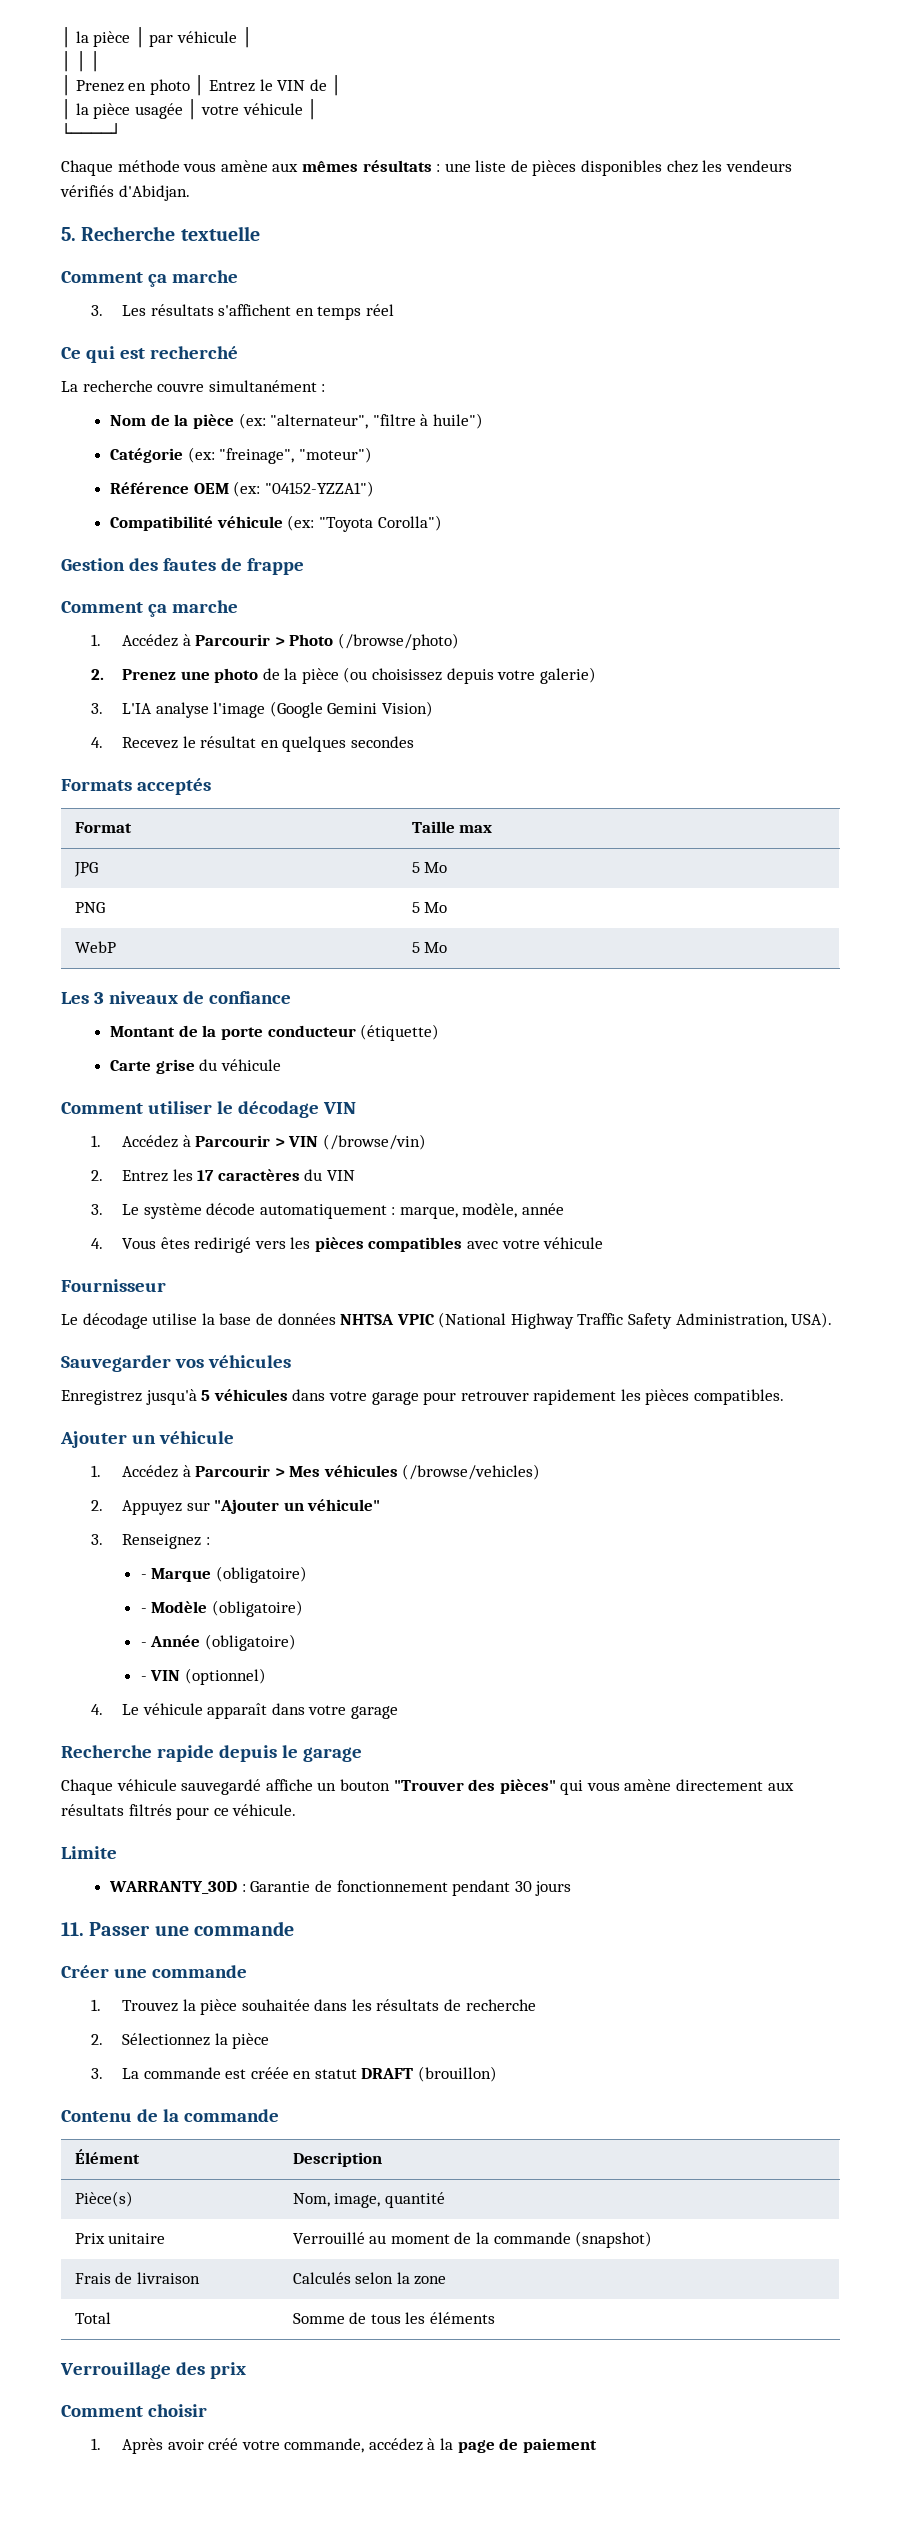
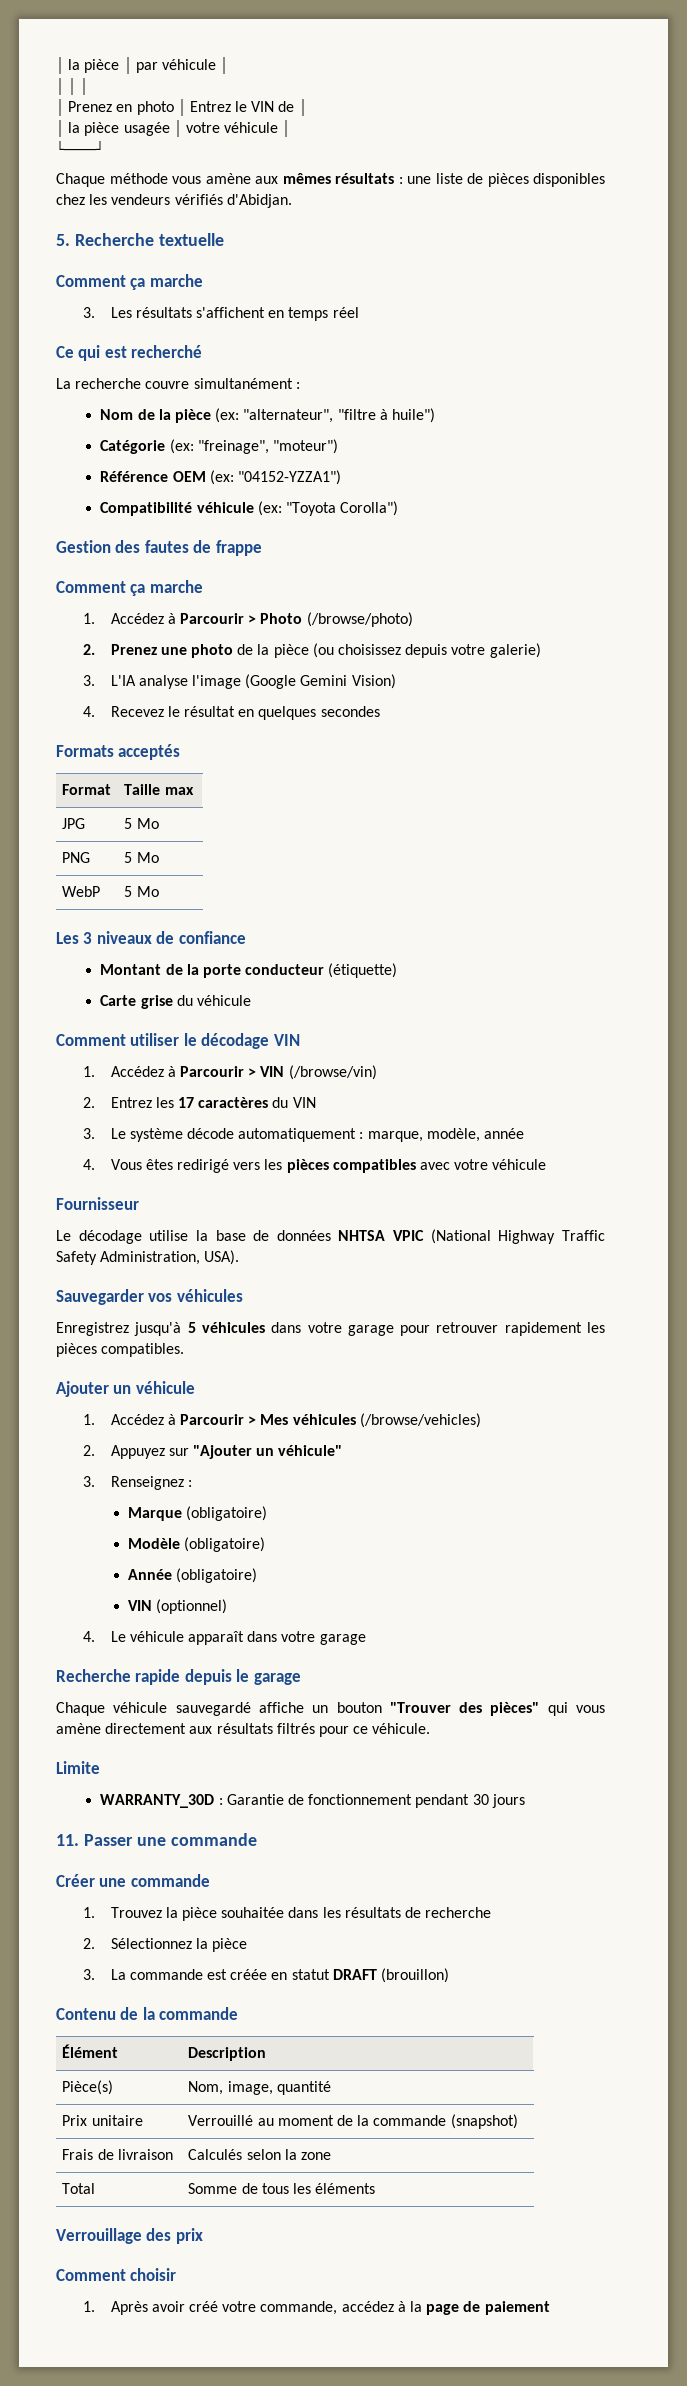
[140,1574,147,1579] - -> (192, 1483) none
[140,1608,147,1613] - -> (267, 1513) none
[140,1642,147,1647] - -> (265, 1544) none
[140,1676,147,1681] - -> (257, 1575) none

